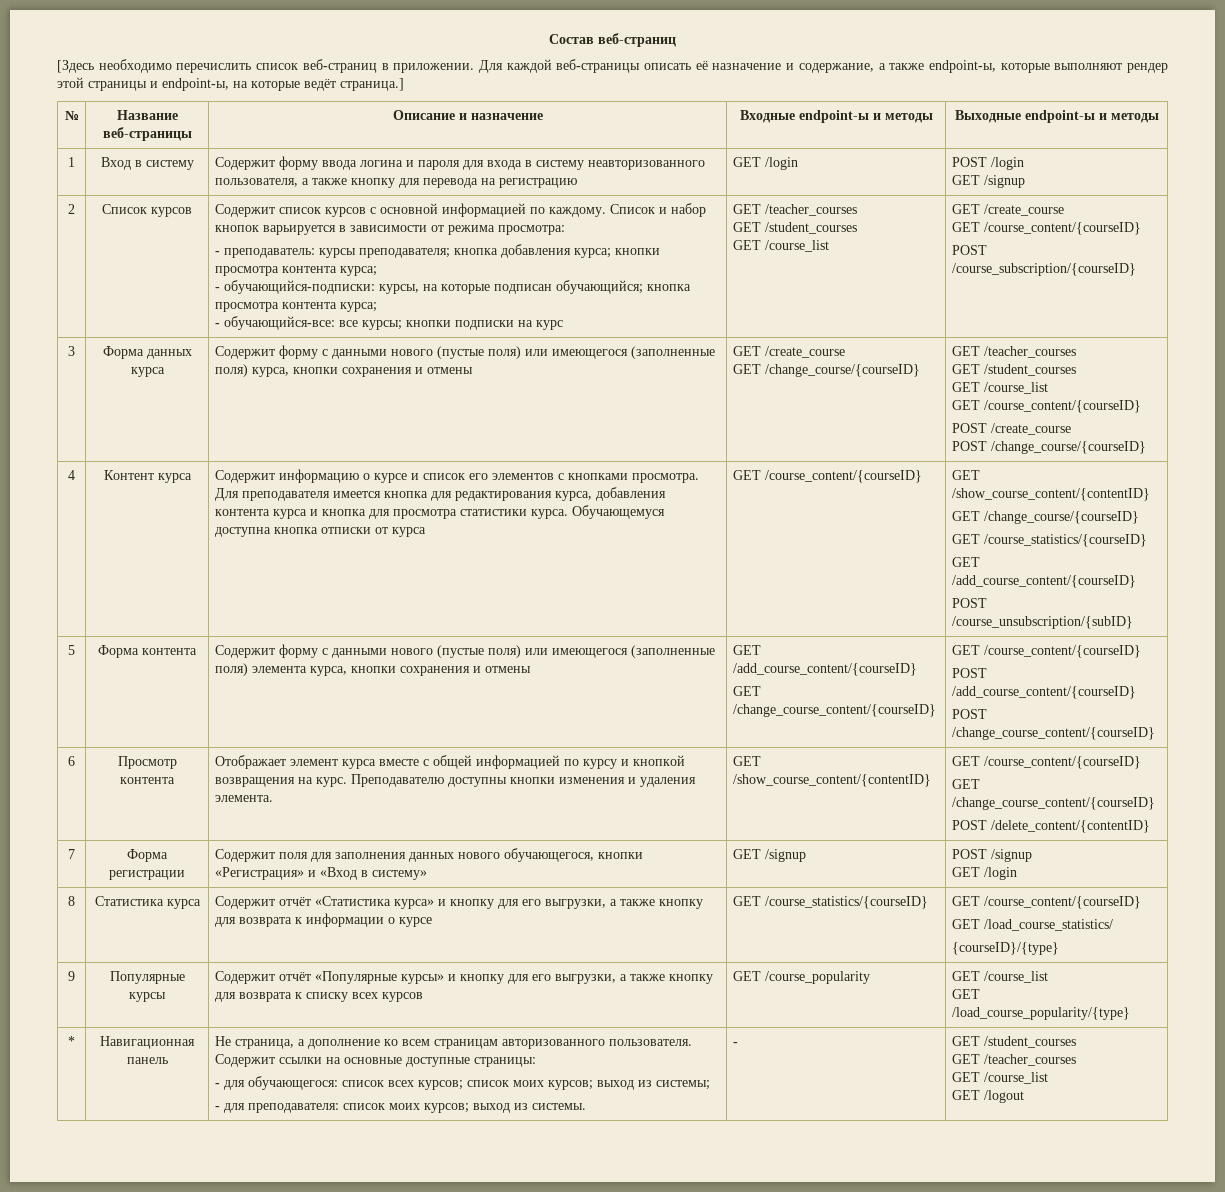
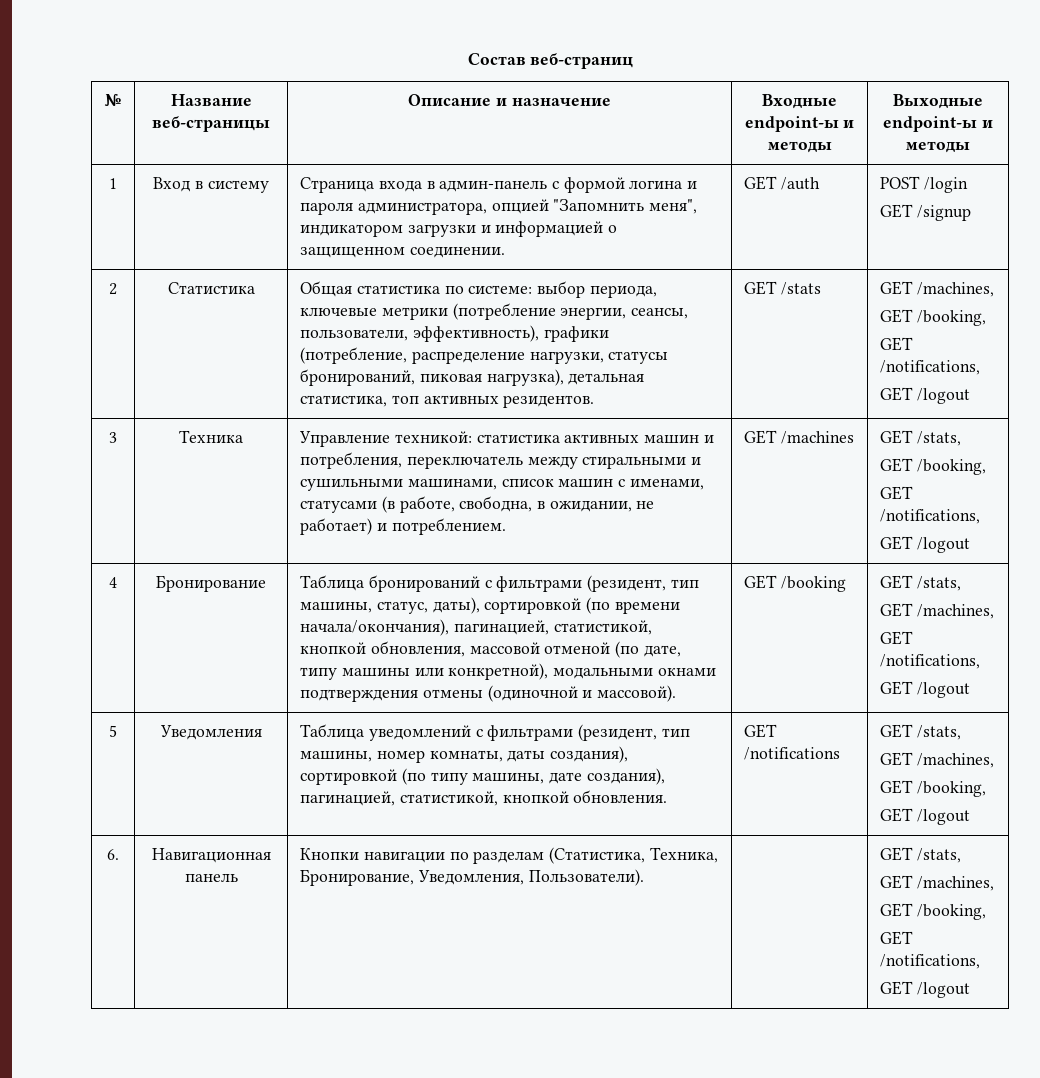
[57,59,1169,73] [57,77,404,91] // [Здесь необходимо перечислить список веб-страниц в приложении. Для каждой веб-страницы описать её назначение и содержание, а также endpoint-ы, которые выполняют рендер этой страницы и endpoint-ы, на которые ведёт страница.] -> (634, 61) none
[214,156,705,170] [214,178,577,188] [732,157,798,170] Содержит форму ввода логина и пароля для входа в систему неавторизованного пользователя, а также кнопку для перевода на регистрацию | GET /login -> [300,177,698,193] [300,199,698,215] [300,221,618,237] [300,246,505,258] [744,176,820,190] Страница входа в админ-панель с формой логина и пароля администратора, опцией "Запомнить меня", индикатором загрузки и информацией о защищенном соединении. | GET /auth
[102,204,192,217] [214,203,706,217] [214,225,565,235] [214,244,660,258] [214,266,377,276] [214,280,691,294] [214,302,377,312] [214,316,563,330] [732,204,857,216] [732,222,857,234] [732,240,829,252] [951,204,1064,216] [951,222,1141,235] [951,245,987,255] [951,263,1136,276] [68,346,75,356] [102,346,192,359] [130,367,165,377] [214,345,715,359] [214,364,473,377] [732,346,845,358] [732,364,920,377] [951,346,1076,358] [951,364,1076,376] [951,382,1048,394] [951,400,1141,413] [951,423,1071,435] [951,441,1146,454] [68,470,75,480] [103,470,192,483] [214,469,699,483] [214,487,666,501] [214,505,665,519] [214,527,426,537] [732,470,922,483] [951,470,980,480] [951,488,1150,501] [951,511,1139,524] [951,534,1147,547] [951,557,980,567] [951,575,1136,588] [951,598,987,608] [951,616,1133,629] [68,645,75,655] [98,645,197,658] [214,644,715,658] [214,663,531,676] [732,645,761,655] [732,663,917,676] [732,686,761,696] [732,704,936,717] [951,645,1141,658] [951,668,987,678] [951,686,1136,699] [951,709,987,719] [951,727,1155,740] [68,756,75,766] [117,756,177,769] [120,777,175,784] [214,755,685,769] [214,774,696,787] [214,795,273,802] [732,756,761,766] [732,774,931,787] [951,756,1141,769] [951,779,980,789] [951,797,1155,810] [951,820,1150,833] [68,849,75,859] [127,849,168,862] [109,870,185,880] [214,848,643,862] [214,867,427,880] [732,849,806,862] [951,849,1032,862] [951,867,1017,880] [68,896,75,906] [94,896,201,909] [214,896,703,909] [214,913,432,927] [732,896,928,909] [951,896,1141,909] [951,919,1113,931] [951,942,1059,955] [68,971,75,981] [109,971,185,984] [129,992,166,1002] [214,971,713,984] [214,992,423,1002] [732,971,870,984] [951,971,1048,983] [951,989,980,999] [951,1007,1130,1020] [68,1036,75,1046] [100,1036,195,1049] [126,1057,168,1064] [214,1036,692,1049] [214,1054,536,1067] [214,1076,710,1090] [214,1103,586,1113] [732,1042,738,1046] [951,1036,1076,1048] [951,1054,1076,1066] [951,1072,1048,1084] Список курсов | Содержит список курсов с основной информацией по каждому. Список и набор кнопок варьируется в зависимости от режима просмотра: // - преподаватель: курсы преподавателя; кнопка добавления курса; кнопки просмотра контента курса; // - обучающийся-подписки: курсы, на которые подписан обучающийся; кнопка просмотра контента курса; // - обучающийся-все: все курсы; кнопки подписки на курс | GET /teacher_courses // GET /student_courses // GET /course_list | GET /create_course // GET /course_content/{courseID} // POST /course_subscription/{courseID} // 3 | Форма данных курса | Содержит форму с данными нового (пустые поля) или имеющегося (заполненные поля) курса, кнопки сохранения и отмены | GET /create_course // GET /change_course/{courseID} | GET /teacher_courses // GET /student_courses // GET /course_list // GET /course_content/{courseID} // POST /create_course // POST /change_course/{courseID} // 4 | Контент курса | Содержит информацию о курсе и список его элементов с кнопками просмотра. Для преподавателя имеется кнопка для редактирования курса, добавления контента курса и кнопка для просмотра статистики курса. Обучающемуся доступна кнопка отписки от курса | GET /course_content/{courseID} | GET /show_course_content/{contentID} // GET /change_course/{courseID} // GET /course_statistics/{courseID} // GET /add_course_content/{courseID} // POST /course_unsubscription/{subID} // 5 | Форма контента | Содержит форму с данными нового (пустые поля) или имеющегося (заполненные поля) элемента курса, кнопки сохранения и отмены | GET /add_course_content/{courseID} // GET /change_course_content/{courseID} | GET /course_content/{courseID} // POST /add_course_content/{courseID} // POST /change_course_content/{courseID} // 6 | Просмотр контента | Отображает элемент курса вместе с общей информацией по курсу и кнопкой возвращения на курс. Преподавателю доступны кнопки изменения и удаления элемента. | GET /show_course_content/{contentID} | GET /course_content/{courseID} // GET /change_course_content/{courseID} // POST /delete_content/{contentID} // 7 | Форма регистрации | Содержит поля для заполнения данных нового обучающегося, кнопки «Регистрация» и «Вход в систему» | GET /signup | POST /signup // GET /login // 8 | Статистика курса | Содержит отчёт «Статистика курса» и кнопку для его выгрузки, а также кнопку для возврата к информации о курсе | GET /course_statistics/{courseID} | GET /course_content/{courseID} // GET /load_course_statistics/ // {courseID}/{type} // 9 | Популярные курсы | Содержит отчёт «Популярные курсы» и кнопку для его выгрузки, а также кнопку для возврата к списку всех курсов | GET /course_popularity | GET /course_list // GET /load_course_popularity/{type} // * | Навигационная панель | Не страница, а дополнение ко всем страницам авторизованного пользователя. Содержит ссылки на основные доступные страницы: // - для обучающегося: список всех курсов; список моих курсов; выход из системы; // - для преподавателя: список моих курсов; выход из системы. | - | GET /student_courses // GET /teacher_courses // GET /course_list -> [167,282,255,294] [300,281,657,298] [300,303,689,320] [300,325,609,342] [300,347,669,364] [300,369,645,386] [300,395,595,408] [744,281,821,295] [880,281,994,297] [880,309,986,326] [880,337,914,351] [880,360,981,375] [880,387,970,404] [109,432,117,443] [179,430,243,443] [299,431,714,447] [300,452,702,469] [300,478,704,491] [300,496,655,513] [300,518,506,535] [744,430,854,444] [880,430,961,446] [880,458,986,475] [880,486,914,500] [880,509,981,524] [880,536,970,553] [109,577,117,588] [156,575,266,592] [300,575,699,592] [300,597,680,614] [300,619,652,636] [300,641,681,658] [300,663,716,680] [300,685,677,702] [744,575,846,592] [880,575,961,591] [880,603,994,619] [880,631,914,645] [880,654,981,669] [880,681,970,698] [109,725,117,737] [159,725,262,740] [300,724,690,741] [300,746,629,763] [300,768,665,785] [300,790,668,806] [744,724,778,738] [744,747,841,760] [880,724,961,740] [880,752,994,768] [880,780,986,797] [880,808,970,825] [107,849,119,860] [151,848,271,863] [184,873,238,882] [300,847,718,864] [300,869,644,886] [880,847,961,863] [880,875,994,891] [880,903,986,920] [880,931,914,945] [880,954,981,969] Статистика | Общая статистика по системе: выбор периода, ключевые метрики (потребление энергии, сеансы, пользователи, эффективность), графики (потребление, распределение нагрузки, статусы бронирований, пиковая нагрузка), детальная статистика, топ активных резидентов. | GET /stats | GET /machines, // GET /booking, // GET /notifications, // GET /logout // 3 | Техника | Управление техникой: статистика активных машин и потребления, переключатель между стиральными и сушильными машинами, список машин с именами, статусами (в работе, свободна, в ожидании, не работает) и потреблением. | GET /machines | GET /stats, // GET /booking, // GET /notifications, // GET /logout // 4 | Бронирование | Таблица бронирований с фильтрами (резидент, тип машины, статус, даты), сортировкой (по времени начала/окончания), пагинацией, статистикой, кнопкой обновления, массовой отменой (по дате, типу машины или конкретной), модальными окнами подтверждения отмены (одиночной и массовой). | GET /booking | GET /stats, // GET /machines, // GET /notifications, // GET /logout // 5 | Уведомления | Таблица уведомлений с фильтрами (резидент, тип машины, номер комнаты, даты создания), сортировкой (по типу машины, дате создания), пагинацией, статистикой, кнопкой обновления. | GET /notifications | GET /stats, // GET /machines, // GET /booking, // GET /logout // 6. | Навигационная панель | Кнопки навигации по разделам (Статистика, Техника, Бронирование, Уведомления, Пользователи). | | GET /stats, // GET /machines, // GET /booking, // GET /notifications,

